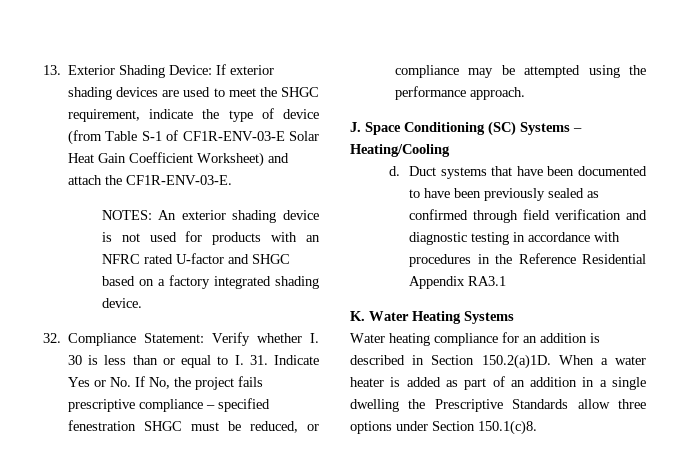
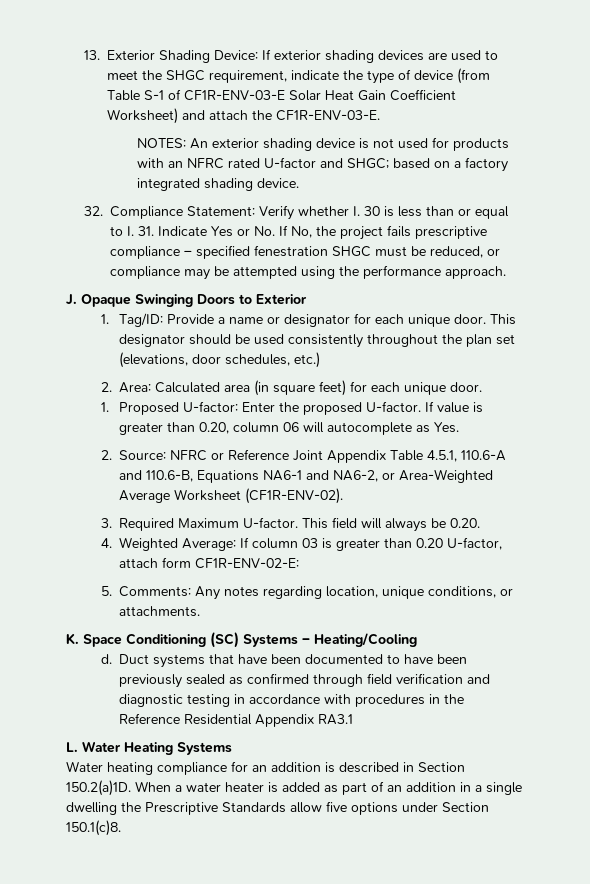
[251,254,290,264] SHGC -> [346,158,389,169] SHGC;
(361, 127) none -> [81,294,307,307] [101,313,516,327] [118,334,515,348] [118,352,320,368] [101,380,483,396] [101,401,483,415] [118,422,459,435] [101,449,507,463] [119,469,494,483] [119,488,344,504] [101,517,481,532] [101,537,503,551] [119,557,300,569] [101,586,514,600] [119,606,201,617] [66,633,79,645] Opaque Swinging Doors to Exterior // 1. Tag/ID: Provide a name or designator for each unique door. This designator should be used consistently throughout the plan set (elevations, door schedules, etc.) // 2. Area: Calculated area (in square feet) for each unique door. // 1. Proposed U-factor: Enter the proposed U-factor. If value is greater than 0.20, column 06 will autocomplete as Yes. // 2. Source: NFRC or Reference Joint Appendix Table 4.5.1, 110.6-A and 110.6-B, Equations NA6-1 and NA6-2, or Area-Weighted Average Worksheet (CF1R-ENV-02). // 3. Required Maximum U-factor. This field will always be 0.20. // 4. Weighted Average: If column 03 is greater than 0.20 U-factor, attach form CF1R-ENV-02-E: // 5. Comments: Any notes regarding location, unique conditions, or attachments. // K.
[350,311,365,321] K. -> [66,742,78,752] L.
[618,399,646,409] three -> [326,801,347,812] five

